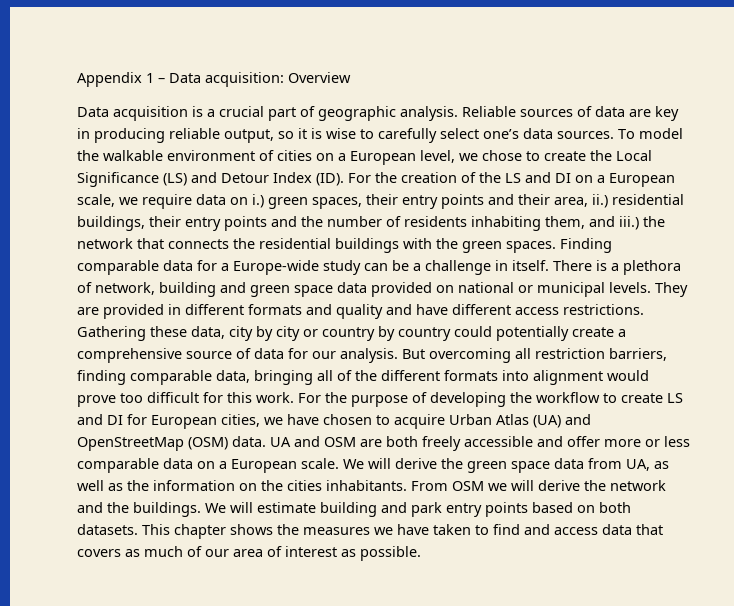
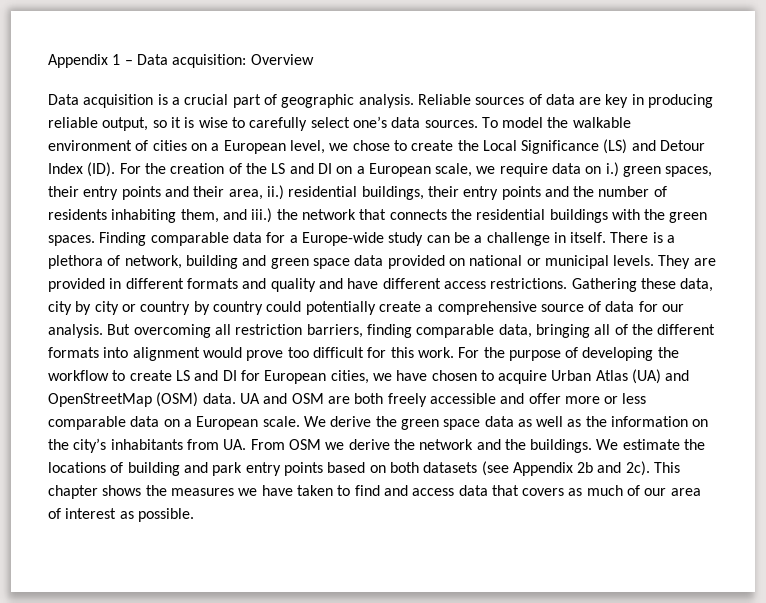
[368,458,391,469] will -> (326, 421) none
[588,458,650,471] from UA, -> (514, 421) none
[287,480,407,491] cities inhabitants. -> [73,438,247,453] city’s inhabitants from UA.
[511,480,534,491] will -> (345, 446) none
[230,502,316,513] will estimate -> [622,439,706,450] [48,462,124,473] estimate the locations of
[77,524,138,535] datasets. -> [423,461,650,476] datasets (see Appendix 2b and 2c).

